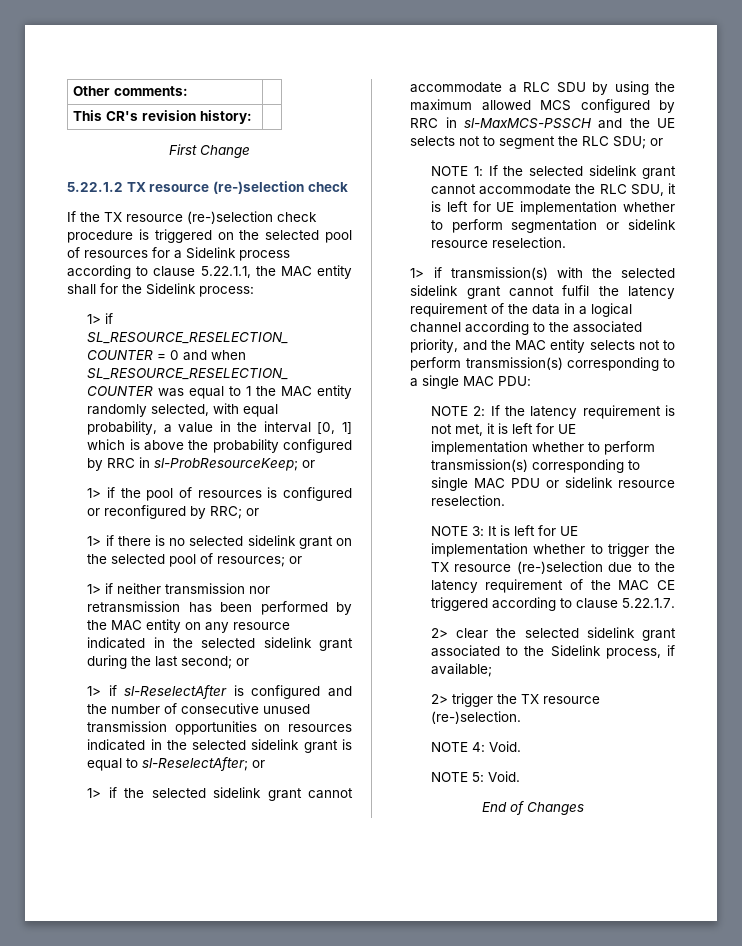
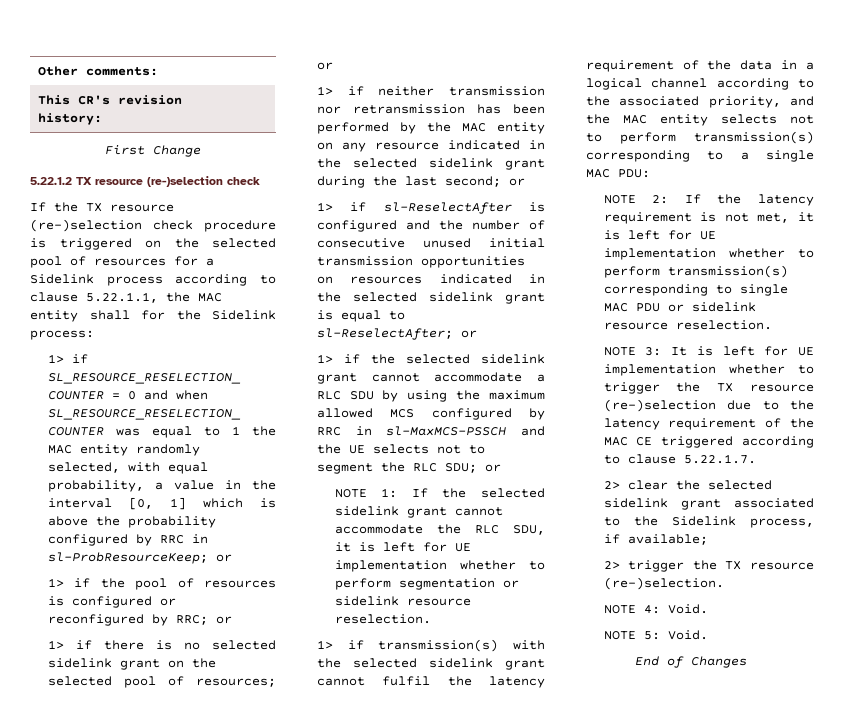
(311, 709) none -> [489,238,545,248] initial

